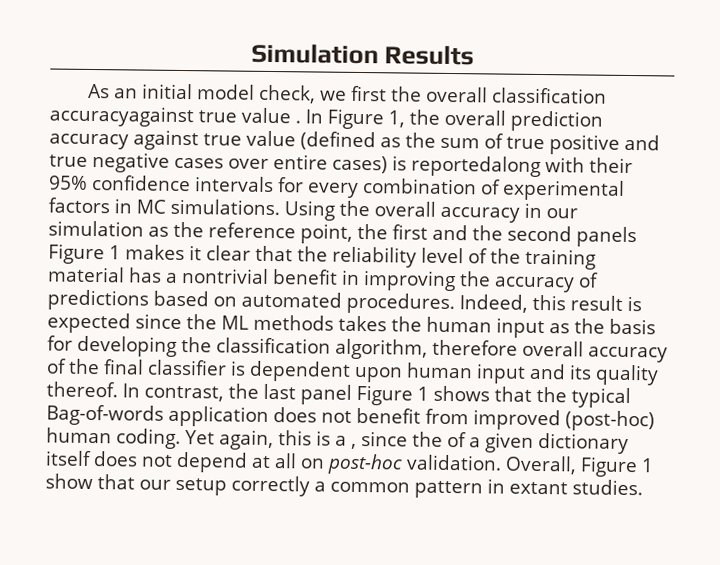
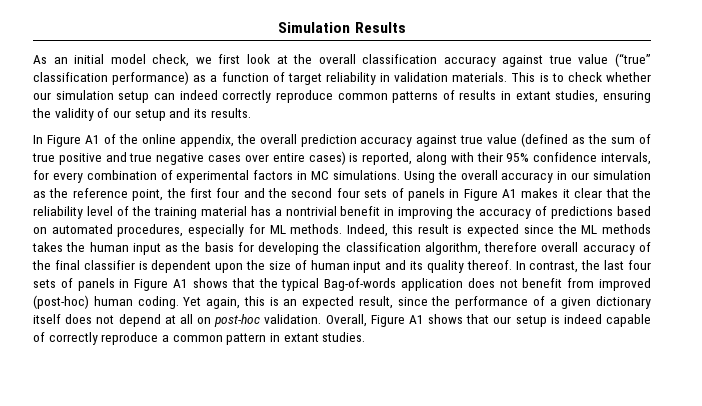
(388, 93) none -> [246,54,288,64] look at
[49,105,405,130] accuracyagainst true value . In Figure 1, -> [443,53,651,67] [33,71,651,85] [33,90,651,103] [32,108,251,121] [33,134,234,147] accuracy against true value (“true” classification performance) as a function of target reliability in validation materials. This is to check whether our simulation setup can indeed correctly reproduce common patterns of results in extant studies, ensuring the validity of our setup and its results. // In Figure A1 of the online appendix,
[411,155,541,178] reportedalong -> [362,152,447,165] reported, along
[195,176,274,193] intervals -> [601,152,651,165] intervals,
(428, 232) none -> [216,188,240,198] four
[576,226,637,248] [48,243,121,265] panels Figure 1 -> [336,188,518,201] four sets of panels in Figure A1
[346,292,455,315] procedures. -> [117,224,343,237] procedures, especially for ML methods.
(403, 374) none -> [246,260,307,270] the size of
[300,384,429,406] panel Figure 1 -> [628,260,652,270] [33,278,189,291] four sets of panels in Figure A1
[334,431,443,449] a , since the -> [283,296,528,309] an expected result, since the performance
[641,458,654,473] [45,473,93,490] 1 show -> [408,314,463,324] A1 shows
[231,475,310,497] correctly -> [550,314,651,327] [33,332,159,345] is indeed capable of correctly reproduce

